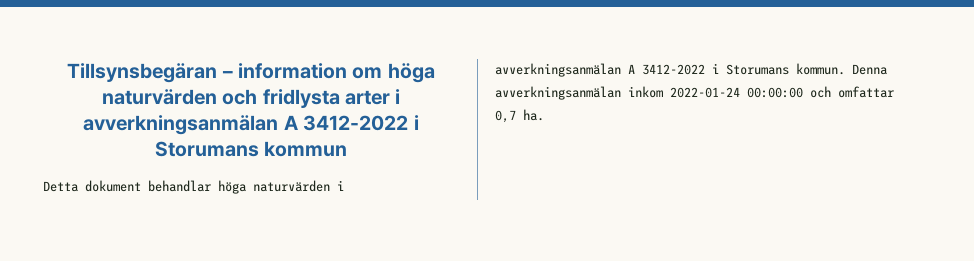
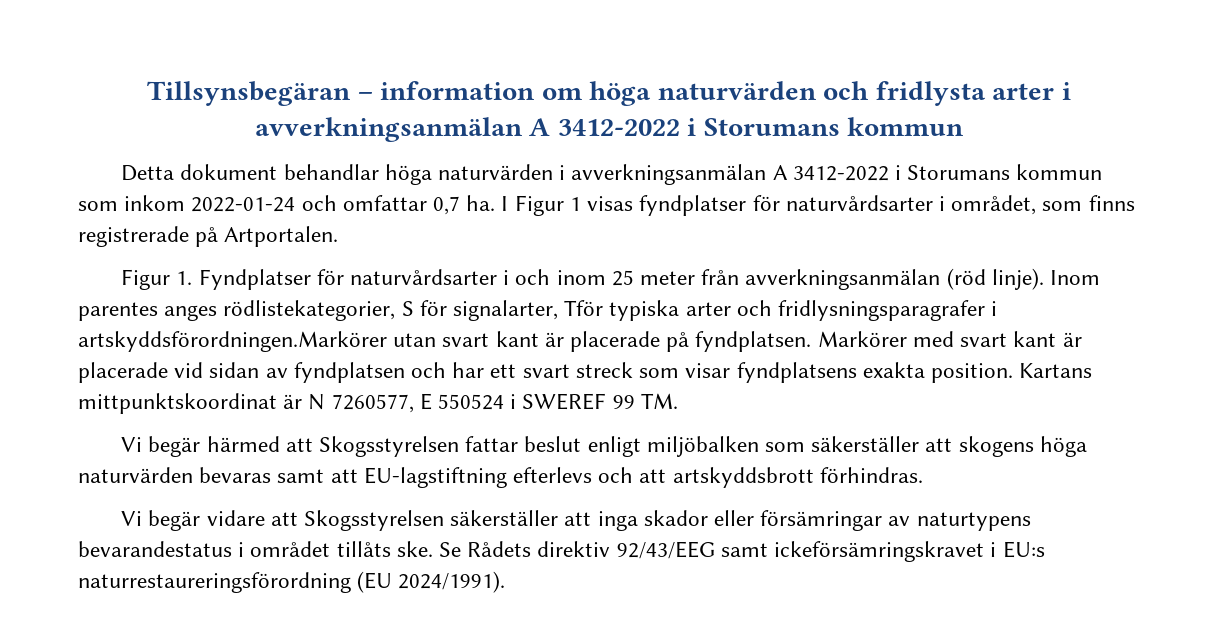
[796,63,887,75] [495,86,621,100] kommun. Denna avverkningsanmälan -> [1016,164,1103,180] [78,201,118,211] kommun som
[747,87,803,98] 00:00:00 -> (296, 204) none
(544, 115) none -> [501,195,1135,216] [78,226,339,247] [121,268,1101,290] [78,300,998,321] [78,331,1082,352] [78,362,1093,383] [78,393,678,414] [121,436,1087,457] [78,467,923,488] [121,510,1031,531] [78,541,1045,562] [78,571,506,593] I Figur 1 visas fyndplatser för naturvårdsarter i området, som finns registrerade på Artportalen. // Figur 1. Fyndplatser för naturvårdsarter i och inom 25 meter från avverkningsanmälan (röd linje). Inom parentes anges rödlistekategorier, S för signalarter, Tför typiska arter och fridlysningsparagrafer i artskyddsförordningen.Markörer utan svart kant är placerade på fyndplatsen. Markörer med svart kant är placerade vid sidan av fyndplatsen och har ett svart streck som visar fyndplatsens exakta position. Kartans mittpunktskoordinat är N 7260577, E 550524 i SWEREF 99 TM. // Vi begär härmed att Skogsstyrelsen fattar beslut enligt miljöbalken som säkerställer att skogens höga naturvärden bevaras samt att EU-lagstiftning efterlevs och att artskyddsbrott förhindras. // Vi begär vidare att Skogsstyrelsen säkerställer att inga skador eller försämringar av naturtypens bevarandestatus i området tillåts ske. Se Rådets direktiv 92/43/EEG samt ickeförsämringskravet i EU:s naturrestaureringsförordning (EU 2024/1991).

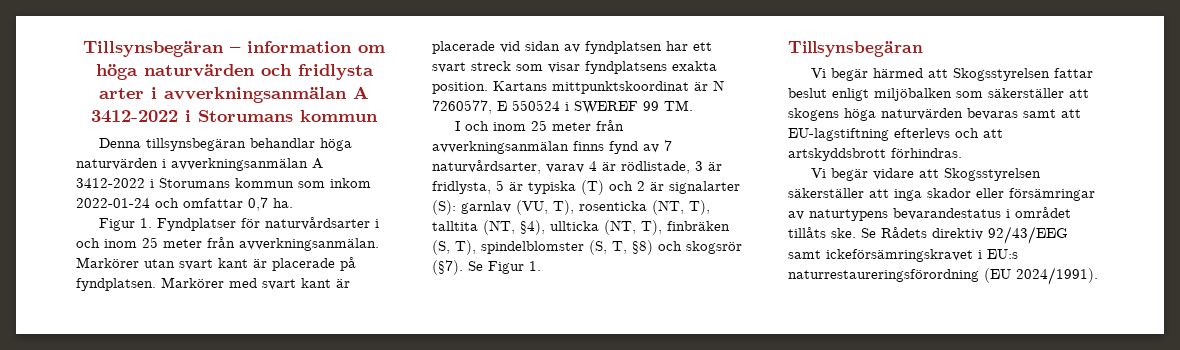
[121,164,278,181] Detta dokument -> [99,138,247,151] Denna tillsynsbegäran
[501,195,1135,216] [78,226,339,247] I Figur 1 visas fyndplatser för naturvårdsarter i området, som finns registrerade på Artportalen. -> (293, 203) none
[745,268,1101,290] [78,300,998,321] [78,331,387,352] avverkningsanmälan (röd linje). Inom parentes anges rödlistekategorier, S för signalarter, Tför typiska arter och fridlysningsparagrafer i artskyddsförordningen.Markörer -> [239,238,379,251] [76,257,139,268] avverkningsanmälan. Markörer
[411,362,447,378] och -> (662, 47) none
(678, 401) none -> [455,120,625,131] [432,140,672,154] [432,160,722,174] [432,180,740,195] [432,200,710,215] [432,220,730,235] [432,240,742,255] [432,260,541,275] [788,41,923,57] // I och inom 25 meter från avverkningsanmälan finns fynd av 7 naturvårdsarter, varav 4 är rödlistade, 3 är fridlysta, 5 är typiska (T) och 2 är signalarter (S): garnlav (VU, T), rosenticka (NT, T), talltita (NT, §4), ullticka (NT, T), finbräken (S, T), spindelblomster (S, T, §8) och skogsrör (§7). Se Figur 1. // Tillsynsbegäran

